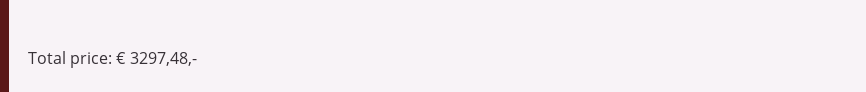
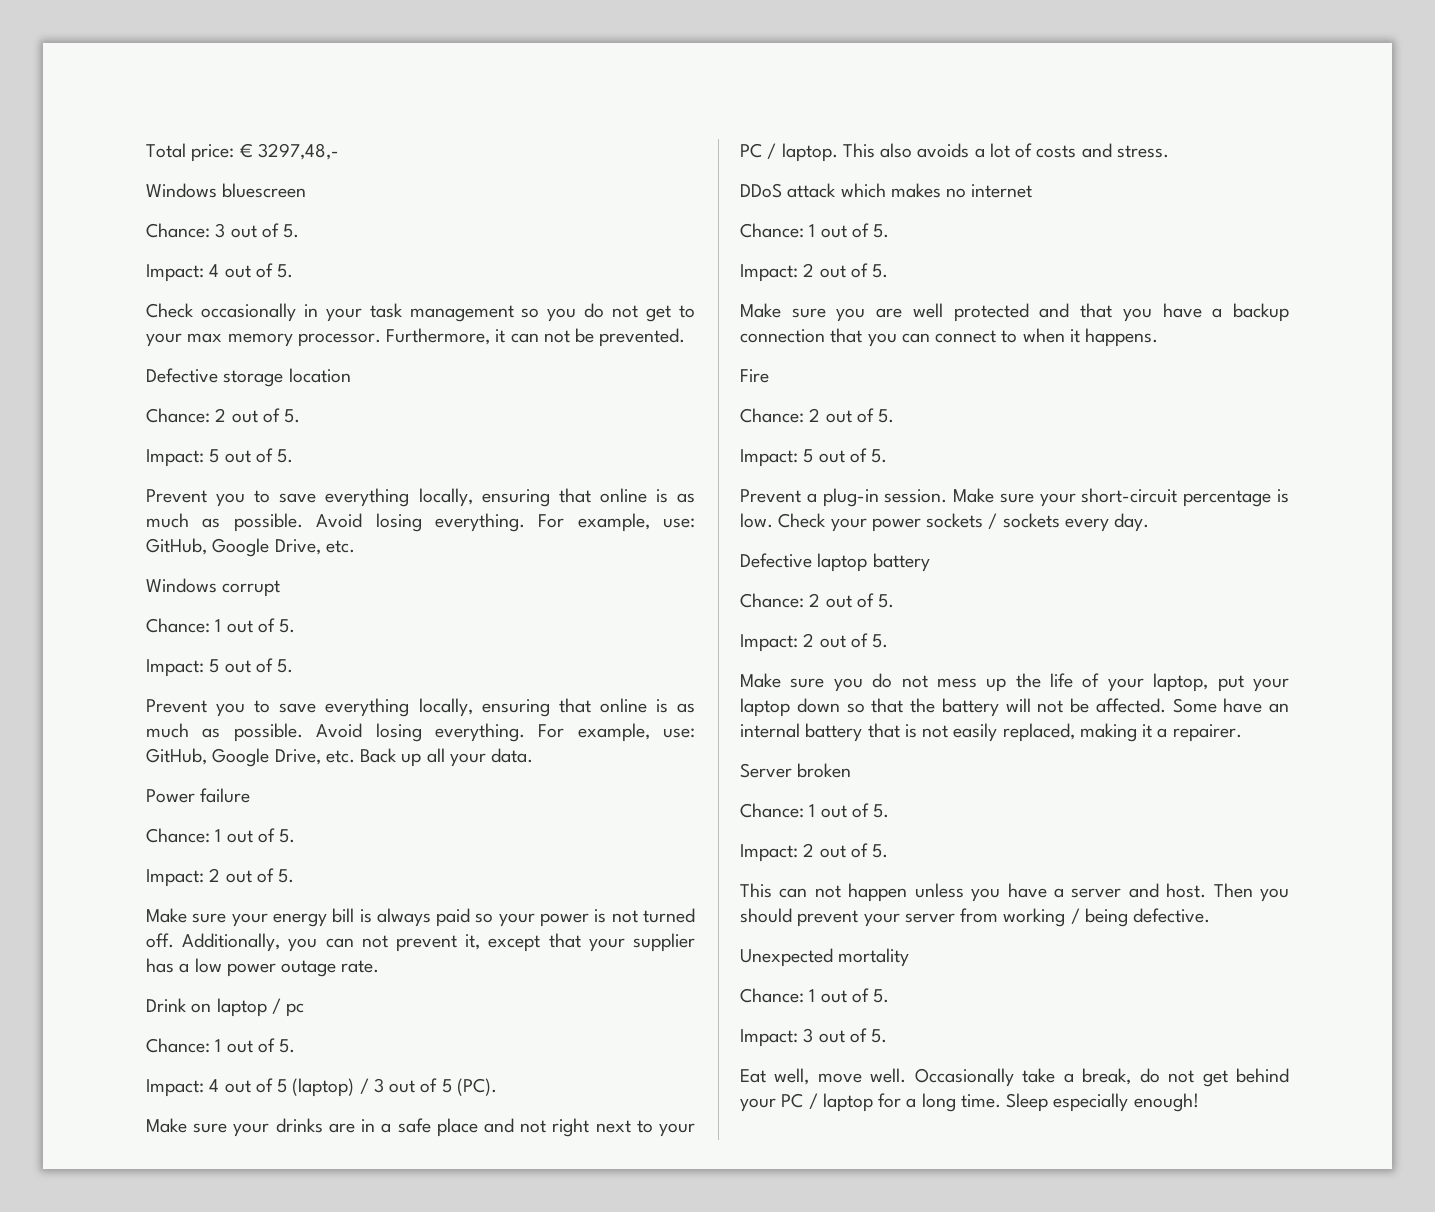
(197, 59) none -> [146,183,307,198] [146,223,300,238] [146,263,294,282] [146,303,696,322] [146,328,686,347] [146,368,351,387] [146,408,301,423] [146,448,294,467] [146,488,696,507] [146,513,695,532] [146,538,355,557] [146,578,281,597] [146,618,296,633] [146,658,294,677] [146,698,696,717] [146,723,695,742] [146,748,534,767] [146,788,251,803] [146,828,296,843] [146,868,295,887] [146,908,695,927] [146,933,695,952] [146,958,380,977] [146,998,305,1017] [146,1038,296,1053] [146,1078,497,1097] [146,1118,695,1137] [740,143,1169,162] [740,183,1033,198] [740,223,890,238] [740,263,889,282] [740,303,1289,322] [740,328,1159,347] [740,369,769,383] [740,408,895,423] [740,448,888,467] [740,488,1289,507] [740,513,1150,532] [740,553,930,572] [740,593,895,608] [740,633,889,652] [740,673,1289,692] [740,698,1289,717] [740,723,1242,742] [740,763,852,778] [740,803,890,818] [740,843,889,862] [740,883,1289,902] [740,908,1211,927] [740,948,910,967] [740,988,890,1003] [740,1028,888,1047] [740,1068,1289,1087] [740,1093,1199,1112] // Windows bluescreen // Chance: 3 out of 5. // Impact: 4 out of 5. // Check occasionally in your task management so you do not get to your max memory processor. Furthermore, it can not be prevented. // Defective storage location // Chance: 2 out of 5. // Impact: 5 out of 5. // Prevent you to save everything locally, ensuring that online is as much as possible. Avoid losing everything. For example, use: GitHub, Google Drive, etc. // Windows corrupt // Chance: 1 out of 5. // Impact: 5 out of 5. // Prevent you to save everything locally, ensuring that online is as much as possible. Avoid losing everything. For example, use: GitHub, Google Drive, etc. Back up all your data. // Power failure // Chance: 1 out of 5. // Impact: 2 out of 5. // Make sure your energy bill is always paid so your power is not turned off. Additionally, you can not prevent it, except that your supplier has a low power outage rate. // Drink on laptop / pc // Chance: 1 out of 5. // Impact: 4 out of 5 (laptop) / 3 out of 5 (PC). // Make sure your drinks are in a safe place and not right next to your PC / laptop. This also avoids a lot of costs and stress. // DDoS attack which makes no internet // Chance: 1 out of 5. // Impact: 2 out of 5. // Make sure you are well protected and that you have a backup connection that you can connect to when it happens. // Fire // Chance: 2 out of 5. // Impact: 5 out of 5. // Prevent a plug-in session. Make sure your short-circuit percentage is low. Check your power sockets / sockets every day. // Defective laptop battery // Chance: 2 out of 5. // Impact: 2 out of 5. // Make sure you do not mess up the life of your laptop, put your laptop down so that the battery will not be affected. Some have an internal battery that is not easily replaced, making it a repairer. // Server broken // Chance: 1 out of 5. // Impact: 2 out of 5. // This can not happen unless you have a server and host. Then you should prevent your server from working / being defective. // Unexpected mortality // Chance: 1 out of 5. // Impact: 3 out of 5. // Eat well, move well. Occasionally take a break, do not get behind your PC / laptop for a long time. Sleep especially enough!

